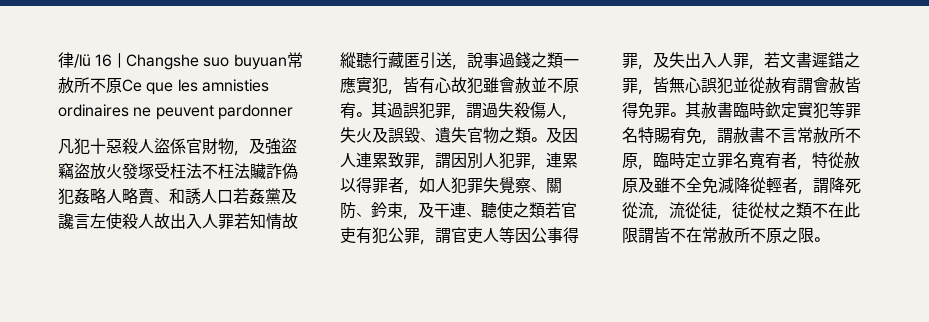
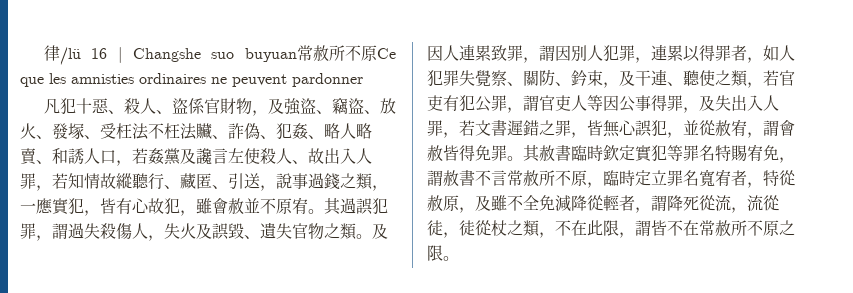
[122,138,154,154] 殺人 -> [107,98,172,114] 、殺人、
[58,163,298,180] [58,188,90,205] 竊盜放火發塚受枉法不枉法贜詐偽犯姦 -> [315,97,396,114] [20,123,324,140] 、竊盜、放火、發塚、受枉法不枉法贜、詐偽、犯姦、
(233, 197) none -> [116,160,132,166] ，
(154, 221) none -> [292,160,308,164] 、
(234, 221) none -> [36,185,52,191] ，
[388,52,420,69] 藏匿 -> [164,173,228,189] 、藏匿、
(563, 60) none -> [372,185,388,191] ，
(483, 85) none -> [180,210,196,216] ，
(545, 210) none -> [747,82,763,88] ，
(733, 85) none -> [667,132,683,138] ，
(797, 85) none -> [747,132,763,138] ，
(638, 185) none -> [459,207,475,213] ，
(812, 210) none -> [539,232,555,238] ，
(638, 235) none -> [619,232,635,238] ，

